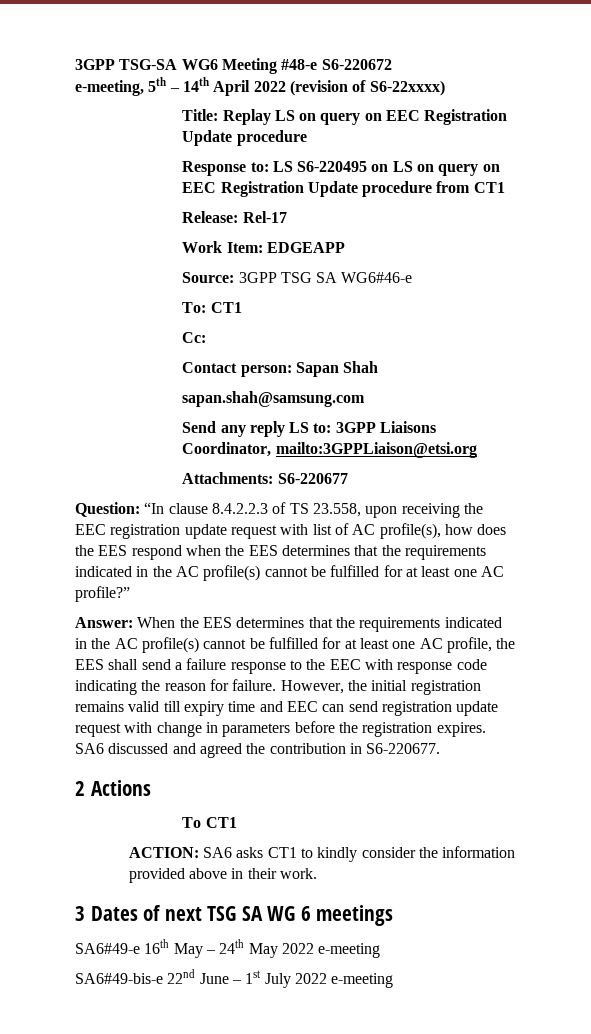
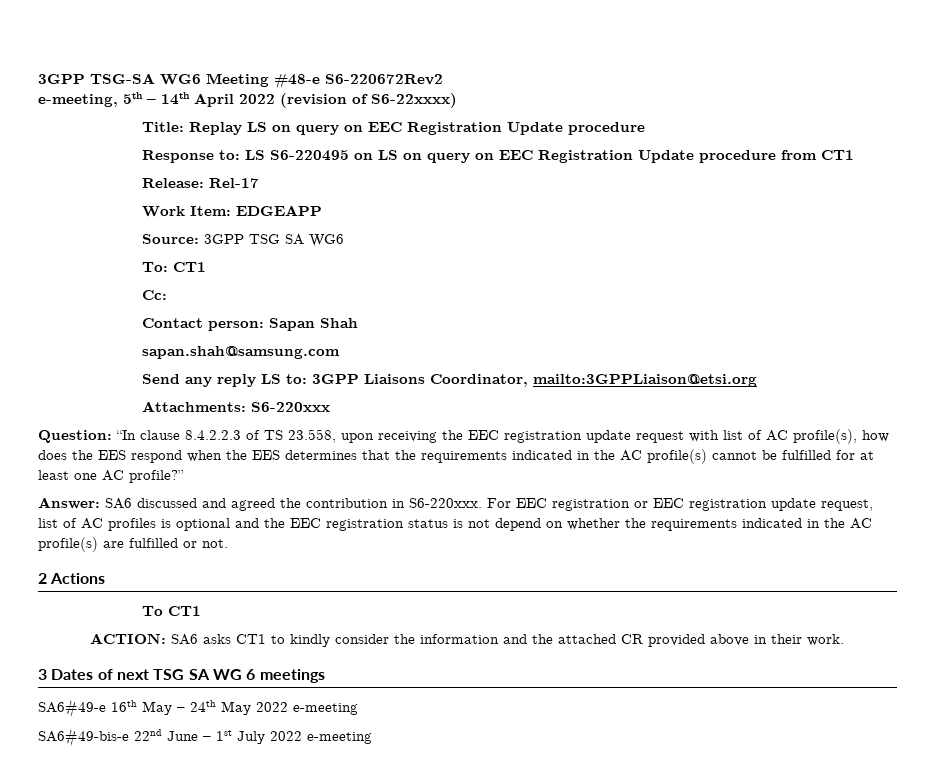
[321,59,392,70] S6-220672 -> [325,74,443,85] S6-220672Rev2
[341,272,413,283] WG6#46-e -> [309,234,345,247] WG6
[277,473,348,484] S6-220677 -> [251,402,331,412] S6-220xxx
[137,617,502,632] [75,637,516,653] [75,658,487,674] [75,679,481,695] [75,701,499,716] [75,721,486,737] [75,743,441,758] When the EES determines that the requirements indicated in the AC profile(s) cannot be fulfilled for at least one AC profile, the EES shall send a failure response to the EEC with response code indicating the reason for failure. However, the initial registration remains valid till expiry time and EEC can send registration update request with change in parameters before the registration expires. SA6 discussed and agreed the contribution in S6-220677. -> [105,498,873,511] [38,518,872,531] [38,537,228,552] SA6 discussed and agreed the contribution in S6-220xxx. For EEC registration or EEC registration update request, list of AC profiles is optional and the EEC registration status is not depend on whether the requirements indicated in the AC profile(s) are fulfilled or not.
(516, 852) none -> [503,634,644,644] and the attached CR

